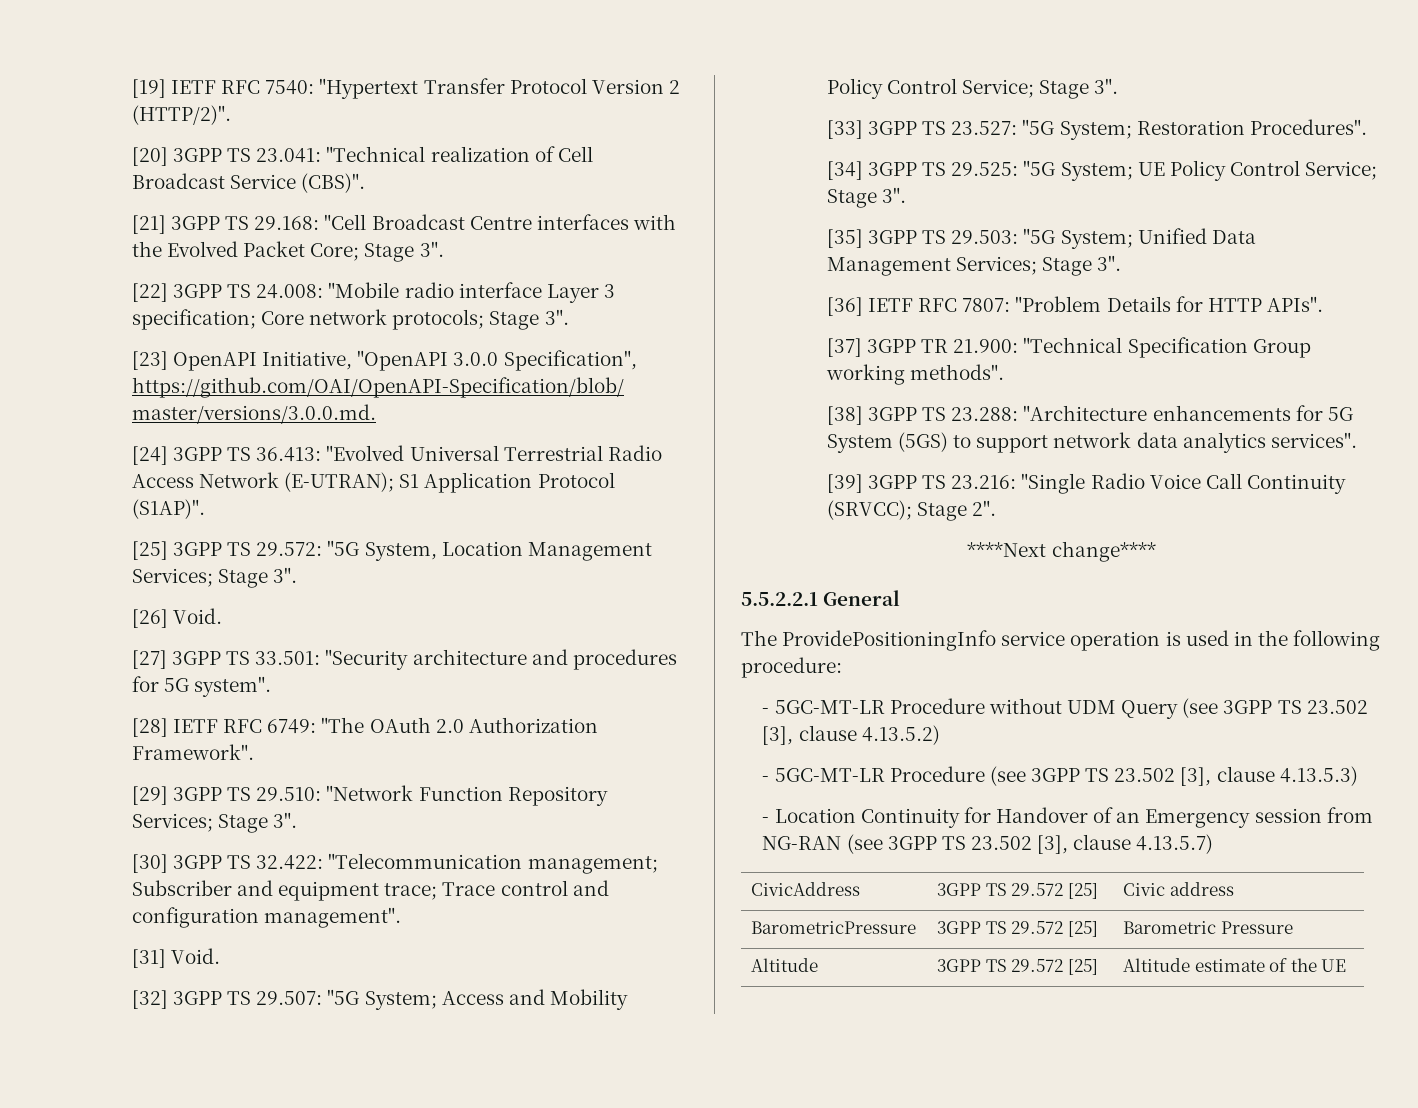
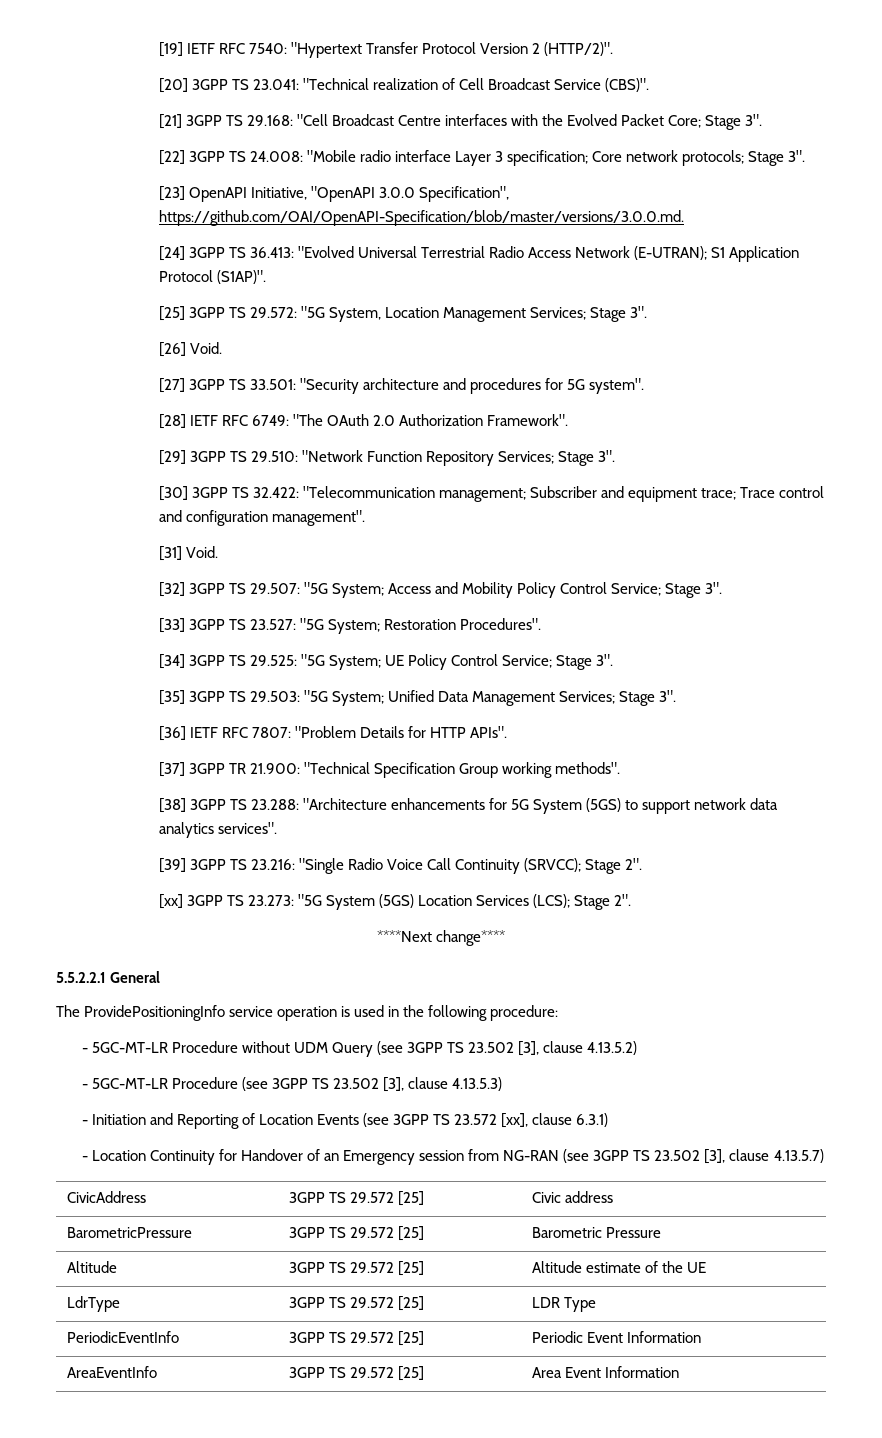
(997, 508) none -> [158,894,632,910] // [xx] 3GPP TS 23.273: "5G System (5GS) Location Services (LCS); Stage 2".
(1358, 776) none -> [81,1113,609,1129] // - Initiation and Reporting of Location Events (see 3GPP TS 23.572 [xx], clause 6.3.1)
(1347, 965) none -> [66,1296,120,1312] [288,1296,424,1311] [531,1297,596,1312] [66,1331,179,1343] [288,1331,424,1346] [531,1331,701,1343] [66,1366,157,1378] [288,1366,424,1381] [531,1366,679,1378] // LdrType | 3GPP TS 29.572 [25] | LDR Type // PeriodicEventInfo | 3GPP TS 29.572 [25] | Periodic Event Information // AreaEventInfo | 3GPP TS 29.572 [25] | Area Event Information

